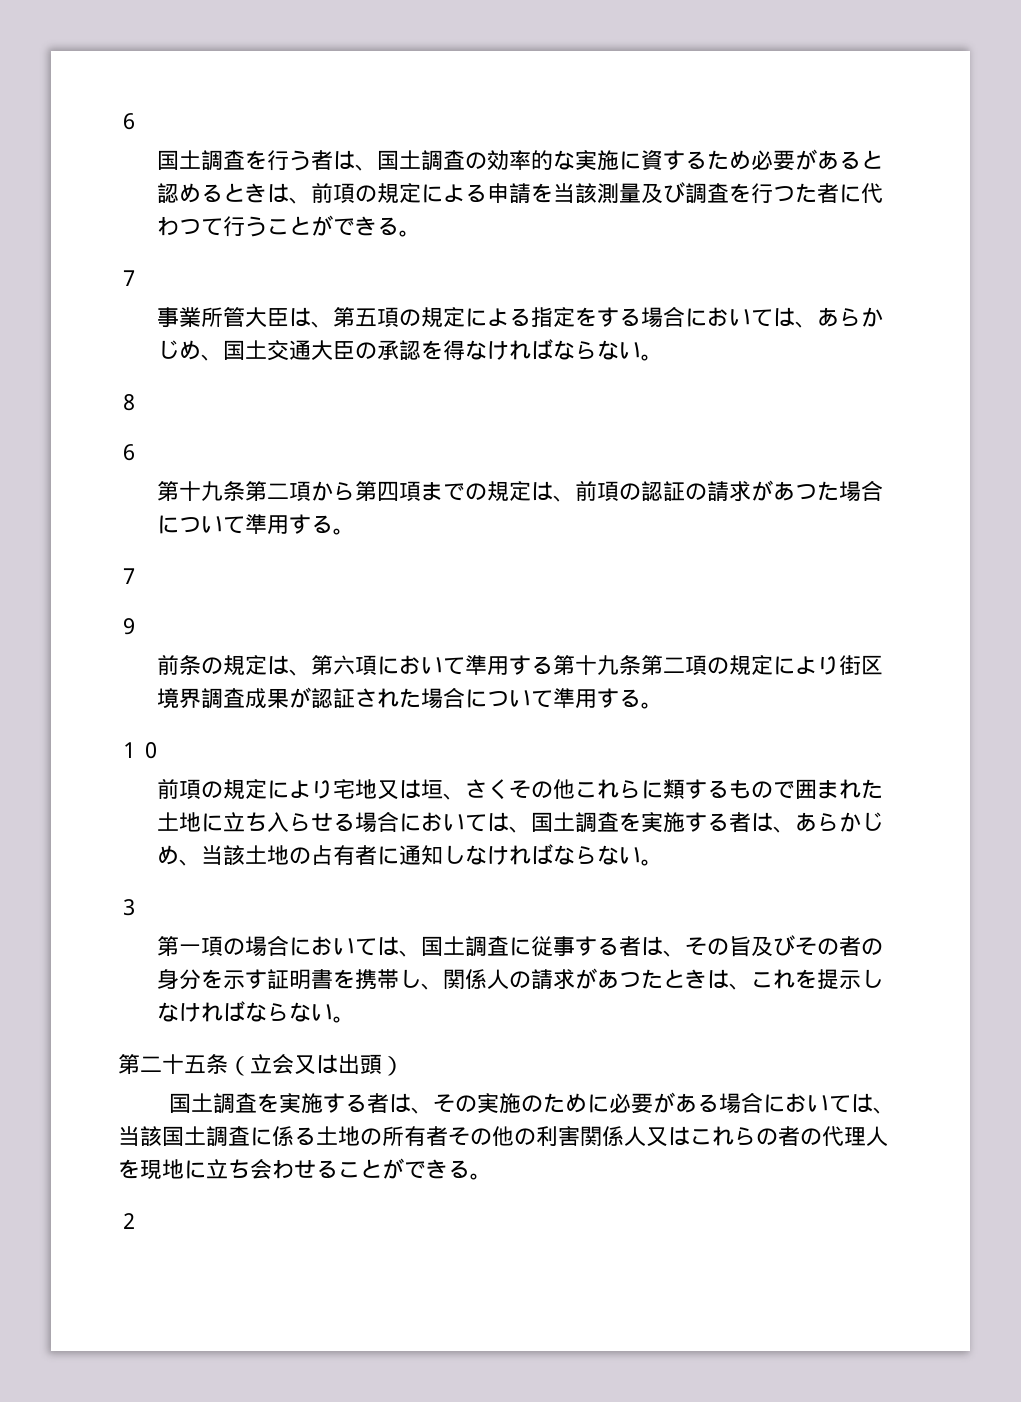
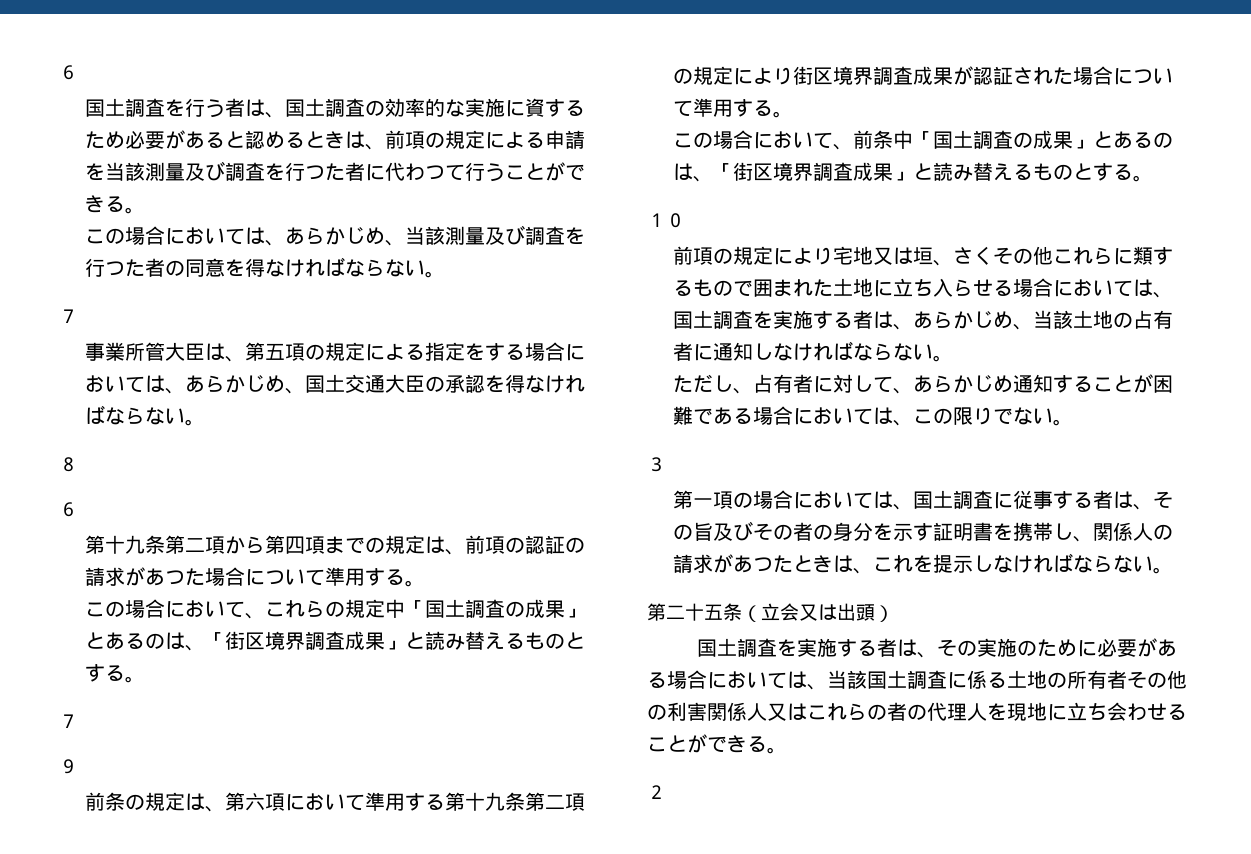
(421, 233) none -> [85,225,586,246] [85,257,446,278] // この場合においては、あらかじめ、当該測量及び調査を行つた者の同意を得なければならない。
(355, 531) none -> [85,599,586,619] [85,631,586,651] [85,664,146,683] // この場合において、これらの規定中「国土調査の成果」とあるのは、「街区境界調査成果」と読み替えるものとする。
(663, 705) none -> [673,130,1174,150] [673,162,1154,182] // この場合において、前条中「国土調査の成果」とあるのは、「街区境界調査成果」と読み替えるものとする。
(663, 862) none -> [673,374,1174,394] [673,406,1074,426] // ただし、占有者に対して、あらかじめ通知することが困難である場合においては、この限りでない。

